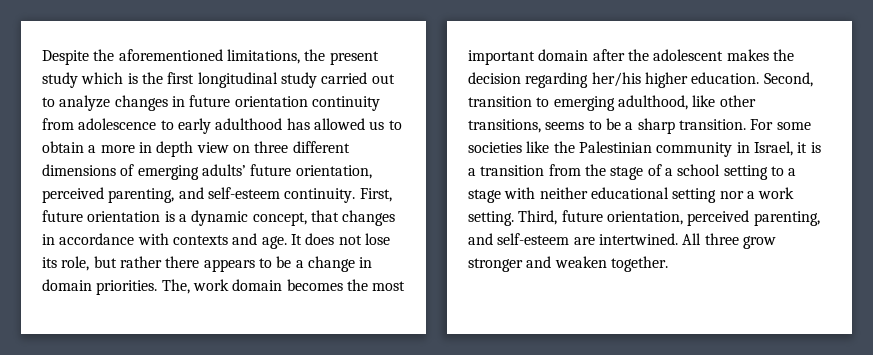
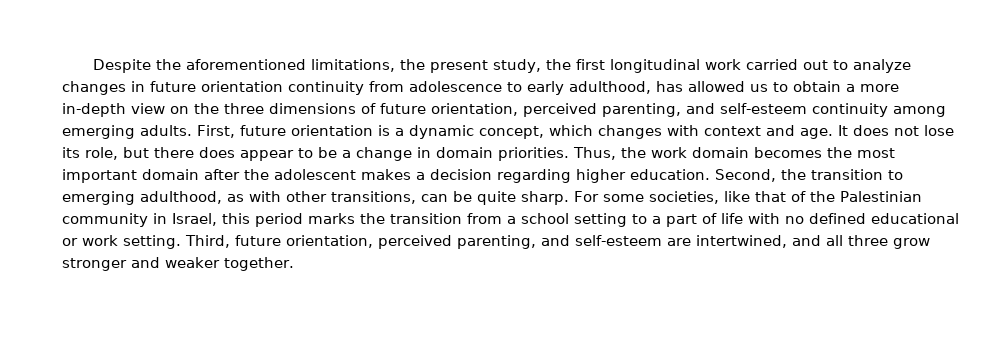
[42,72,138,88] study which is -> [492,59,541,73] study,
[280,72,317,88] study -> [704,59,741,70] work
[215,118,283,130] adulthood -> [569,81,651,94] adulthood,
[138,141,350,157] [42,164,372,180] [42,187,356,203] in depth view on three different dimensions of emerging adults’ future orientation, perceived parenting, and self-esteem continuity. -> [62,103,946,117] [62,125,192,139] in-depth view on the three dimensions of future orientation, perceived parenting, and self-esteem continuity among emerging adults.
[310,210,396,226] [42,233,228,245] that changes in accordance with contexts -> [548,125,761,139] which changes with context
[119,256,255,272] rather there appears -> [154,147,294,161] there does appear
[161,279,190,294] The, -> [573,147,646,160] Thus, the
[772,49,794,61] the -> [416,172,425,180] a
[591,72,641,87] her/his -> (571, 176) none
(813, 79) none -> [781,169,806,180] the
[692,95,756,107] [468,118,811,134] [468,141,550,153] like other transitions, seems to be a sharp transition. For some societies like -> [227,191,806,205] as with other transitions, can be quite sharp. For some societies, like that of
[797,142,821,153] [468,164,662,180] it is a transition from the stage of -> [222,213,502,227] this period marks the transition from
[468,187,755,203] stage with neither educational setting nor a -> [666,213,959,227] [62,238,78,246] part of life with no defined educational or
[598,233,702,245] intertwined. All -> [696,235,843,248] intertwined, and all
[554,256,607,268] weaken -> [165,257,220,268] weaker

